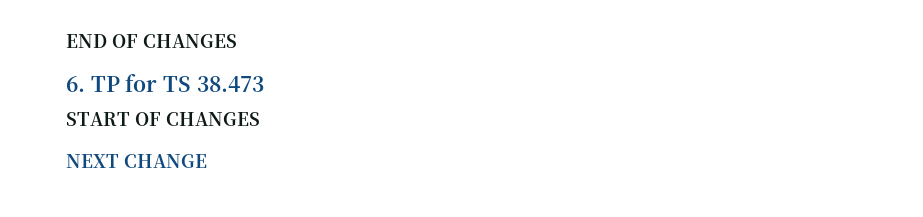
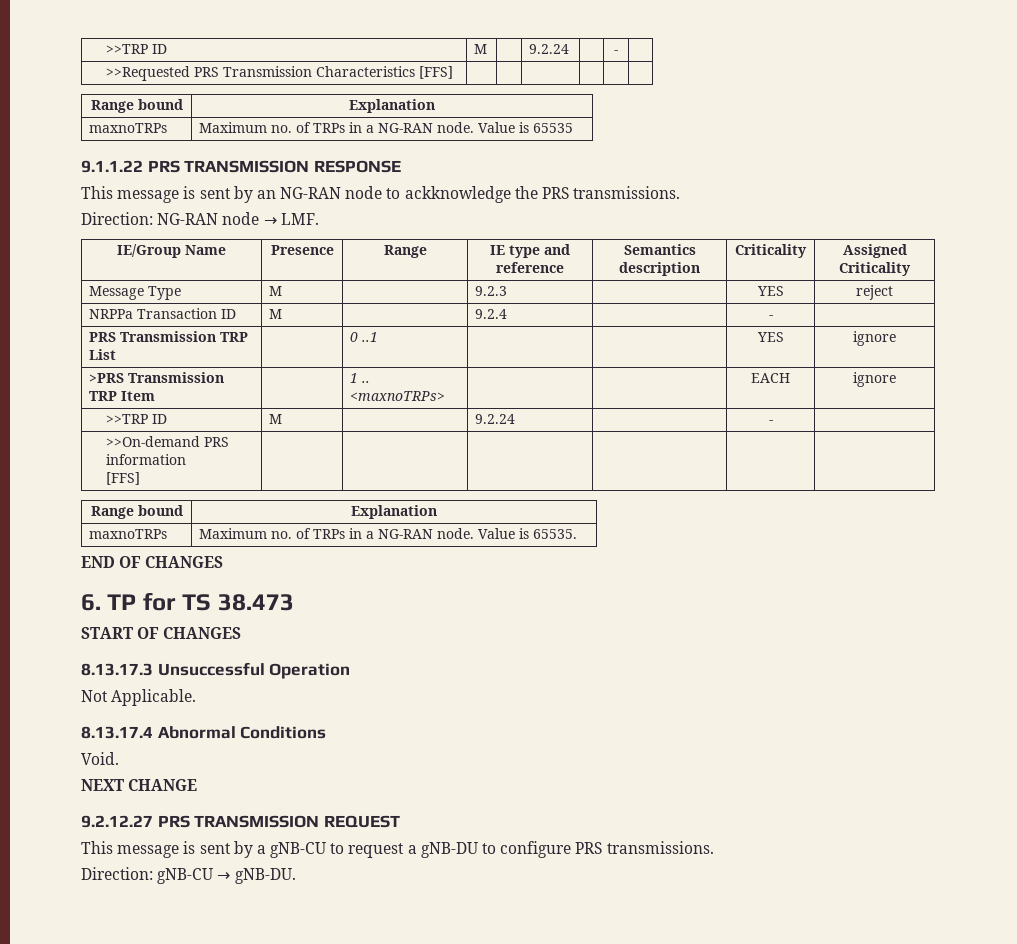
(66, 41) none -> [106,44,168,54] [474,44,488,54] [529,44,570,54] [614,50,618,54] [106,66,454,81] [90,99,183,113] [349,99,435,113] [89,123,168,133] [199,122,574,133] [81,160,401,173] [81,186,681,203] [81,212,319,225] [117,244,226,258] [270,245,334,255] [383,245,427,258] [490,244,570,258] [496,262,564,273] [623,244,696,255] [619,262,700,276] [735,244,807,258] [842,244,907,258] [839,262,911,276] [89,286,182,300] [269,286,283,296] [475,286,508,296] [756,286,784,296] [856,285,893,300] [89,308,237,319] [269,309,283,319] [475,309,508,319] [768,315,773,319] [89,331,249,342] [89,349,117,360] [350,332,379,342] [756,332,784,342] [853,331,896,346] [89,372,225,383] [89,391,156,401] [350,373,371,383] [350,391,446,401] [751,373,790,383] [853,372,896,387] [106,414,168,424] [269,414,283,424] [475,414,516,424] [768,420,773,424] [106,436,230,447] [106,454,187,465] [106,472,141,485] [90,505,183,519] [351,505,437,519] [89,529,168,539] [199,528,578,539] >>TRP ID | M | | 9.2.24 | | - | // >>Requested PRS Transmission Characteristics [FFS] | | | | | | // Range bound | Explanation // maxnoTRPs | Maximum no. of TRPs in a NG-RAN node. Value is 65535 // 9.1.1.22 PRS TRANSMISSION RESPONSE // This message is sent by an NG-RAN node to ackknowledge the PRS transmissions. // Direction: NG-RAN node → LMF. // IE/Group Name | Presence | Range | IE type and reference | Semantics description | Criticality | Assigned Criticality // Message Type | M | | 9.2.3 | | YES | reject // NRPPa Transaction ID | M | | 9.2.4 | | - | // PRS Transmission TRP List | | 0 ..1 | | | YES | ignore // >PRS Transmission TRP Item | | 1 .. <maxnoTRPs> | | | EACH | ignore // >>TRP ID | M | | 9.2.24 | | - | // >>On-demand PRS information // [FFS] | | | | | | // Range bound | Explanation // maxnoTRPs | Maximum no. of TRPs in a NG-RAN node. Value is 65535. //
[66,154,207,168] NEXT CHANGE -> [81,662,351,679] [81,689,197,706] [81,726,327,739] [81,752,119,765] [81,779,198,791] [81,815,400,828] [81,841,714,858] [81,867,296,884] 8.13.17.3 Unsuccessful Operation // Not Applicable. // 8.13.17.4 Abnormal Conditions // Void. // NEXT CHANGE // 9.2.12.27 PRS TRANSMISSION REQUEST // This message is sent by a gNB-CU to request a gNB-DU to configure PRS transmissions. // Direction: gNB-CU → gNB-DU.

